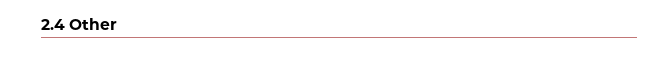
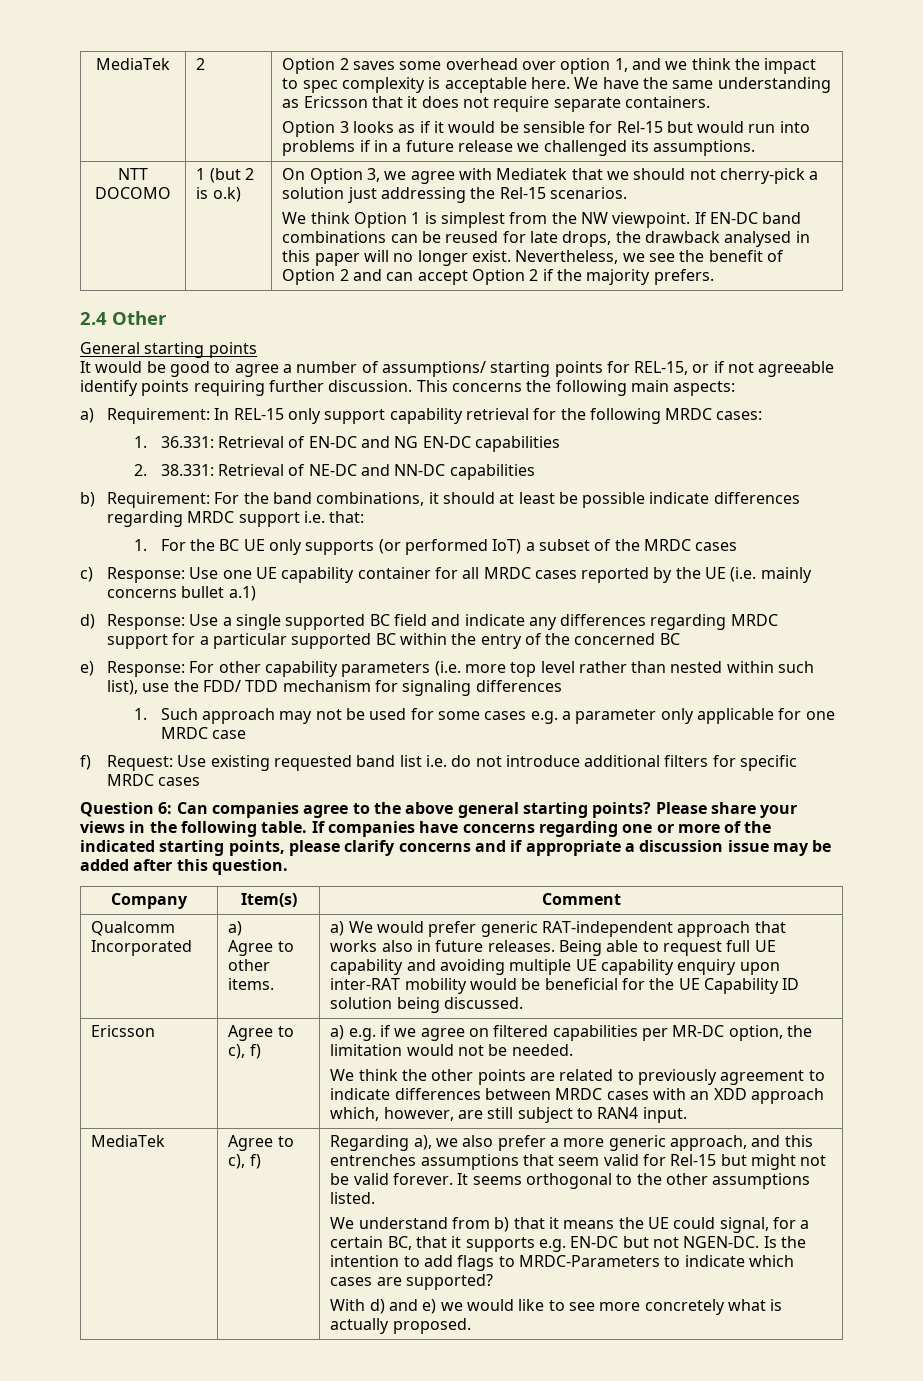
[41,18,118,30] 2.4 Other -> [96,58,170,70] [196,58,206,70] [282,58,817,74] [282,77,831,93] [282,96,710,112] [282,121,810,137] [282,140,756,156] [118,168,148,180] [95,187,171,199] [196,168,254,183] [196,187,241,202] [282,168,819,184] [282,187,627,203] [282,212,802,228] [282,231,810,247] [282,250,784,266] [282,269,714,285] [80,311,167,325] [80,342,257,358] [80,361,835,377] [80,380,736,396] [80,408,763,424] [133,436,561,452] [133,464,535,480] [80,492,800,508] [106,511,365,527] [133,539,738,555] [80,567,812,583] [106,586,256,601] [80,614,778,630] [106,633,680,649] [80,661,815,677] [106,680,562,696] [133,708,835,724] [160,727,247,739] [80,755,798,771] [106,774,201,786] [80,802,798,818] [80,821,772,837] [80,840,832,856] [80,859,288,875] [111,893,188,909] [240,893,297,907] [541,893,621,905] [91,921,176,936] [91,940,193,956] [228,921,243,936] [228,940,294,956] [228,959,271,971] [228,978,275,990] [330,921,786,937] [330,940,776,956] [330,959,780,975] [330,978,800,994] [330,997,523,1013] [91,1025,156,1037] [228,1025,294,1041] [228,1044,261,1059] [330,1025,812,1041] [330,1044,573,1056] [330,1069,825,1085] [330,1088,824,1104] [330,1107,687,1123] [91,1135,166,1147] [228,1135,294,1151] [228,1154,261,1169] [330,1135,813,1151] [330,1154,827,1170] [330,1173,811,1189] [330,1192,376,1204] [330,1217,810,1233] [330,1236,806,1252] [330,1255,794,1271] [330,1274,493,1290] [330,1299,783,1315] [330,1318,471,1334] MediaTek | 2 | Option 2 saves some overhead over option 1, and we think the impact to spec complexity is acceptable here. We have the same understanding as Ericsson that it does not require separate containers. // Option 3 looks as if it would be sensible for Rel-15 but would run into problems if in a future release we challenged its assumptions. // NTT DOCOMO | 1 (but 2 is o.k) | On Option 3, we agree with Mediatek that we should not cherry-pick a solution just addressing the Rel-15 scenarios. // We think Option 1 is simplest from the NW viewpoint. If EN-DC band combinations can be reused for late drops, the drawback analysed in this paper will no longer exist. Nevertheless, we see the benefit of Option 2 and can accept Option 2 if the majority prefers. // 2.4 Other // General starting points // It would be good to agree a number of assumptions/ starting points for REL-15, or if not agreeable identify points requiring further discussion. This concerns the following main aspects: // a) Requirement: In REL-15 only support capability retrieval for the following MRDC cases: // 1. 36.331: Retrieval of EN-DC and NG EN-DC capabilities // 2. 38.331: Retrieval of NE-DC and NN-DC capabilities // b) Requirement: For the band combinations, it should at least be possible indicate differences regarding MRDC support i.e. that: // 1. For the BC UE only supports (or performed IoT) a subset of the MRDC cases // c) Response: Use one UE capability container for all MRDC cases reported by the UE (i.e. mainly concerns bullet a.1) // d) Response: Use a single supported BC field and indicate any differences regarding MRDC support for a particular supported BC within the entry of the concerned BC // e) Response: For other capability parameters (i.e. more top level rather than nested within such list), use the FDD/ TDD mechanism for signaling differences // 1. Such approach may not be used for some cases e.g. a parameter only applicable for one MRDC case // f) Request: Use existing requested band list i.e. do not introduce additional filters for specific MRDC cases // Question 6: Can companies agree to the above general starting points? Please share your views in the following table. If companies have concerns regarding one or more of the indicated starting points, please clarify concerns and if appropriate a discussion issue may be added after this question. // Company | Item(s) | Comment // Qualcomm Incorporated | a) // Agree to other items. | a) We would prefer generic RAT-independent approach that works also in future releases. Being able to request full UE capability and avoiding multiple UE capability enquiry upon inter-RAT mobility would be beneficial for the UE Capability ID solution being discussed. // Ericsson | Agree to c), f) | a) e.g. if we agree on filtered capabilities per MR-DC option, the limitation would not be needed. // We think the other points are related to previously agreement to indicate differences between MRDC cases with an XDD approach which, however, are still subject to RAN4 input. // MediaTek | Agree to c), f) | Regarding a), we also prefer a more generic approach, and this entrenches assumptions that seem valid for Rel-15 but might not be valid forever. It seems orthogonal to the other assumptions listed. // We understand from b) that it means the UE could signal, for a certain BC, that it supports e.g. EN-DC but not NGEN-DC. Is the intention to add flags to MRDC-Parameters to indicate which cases are supported? // With d) and e) we would like to see more concretely what is actually proposed.

